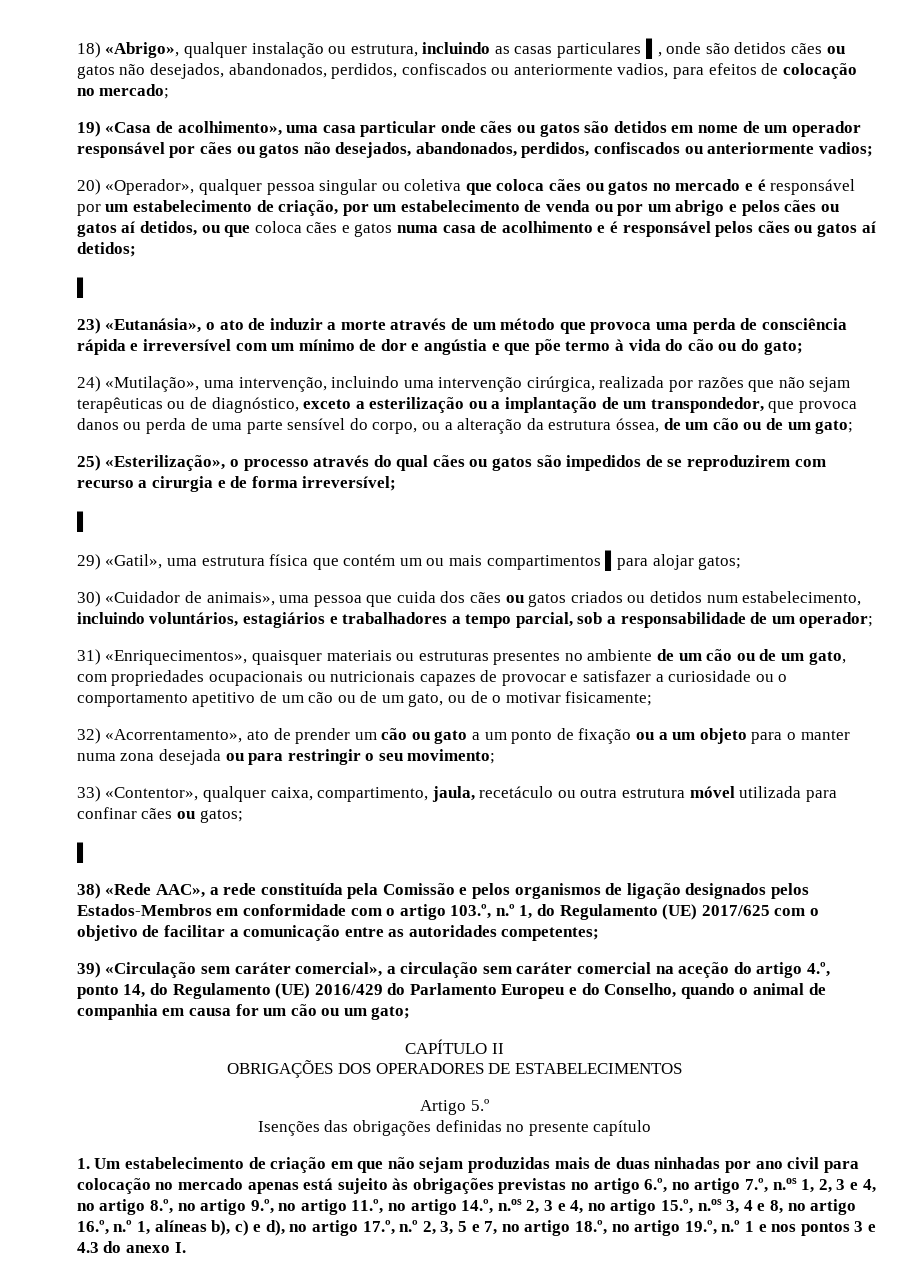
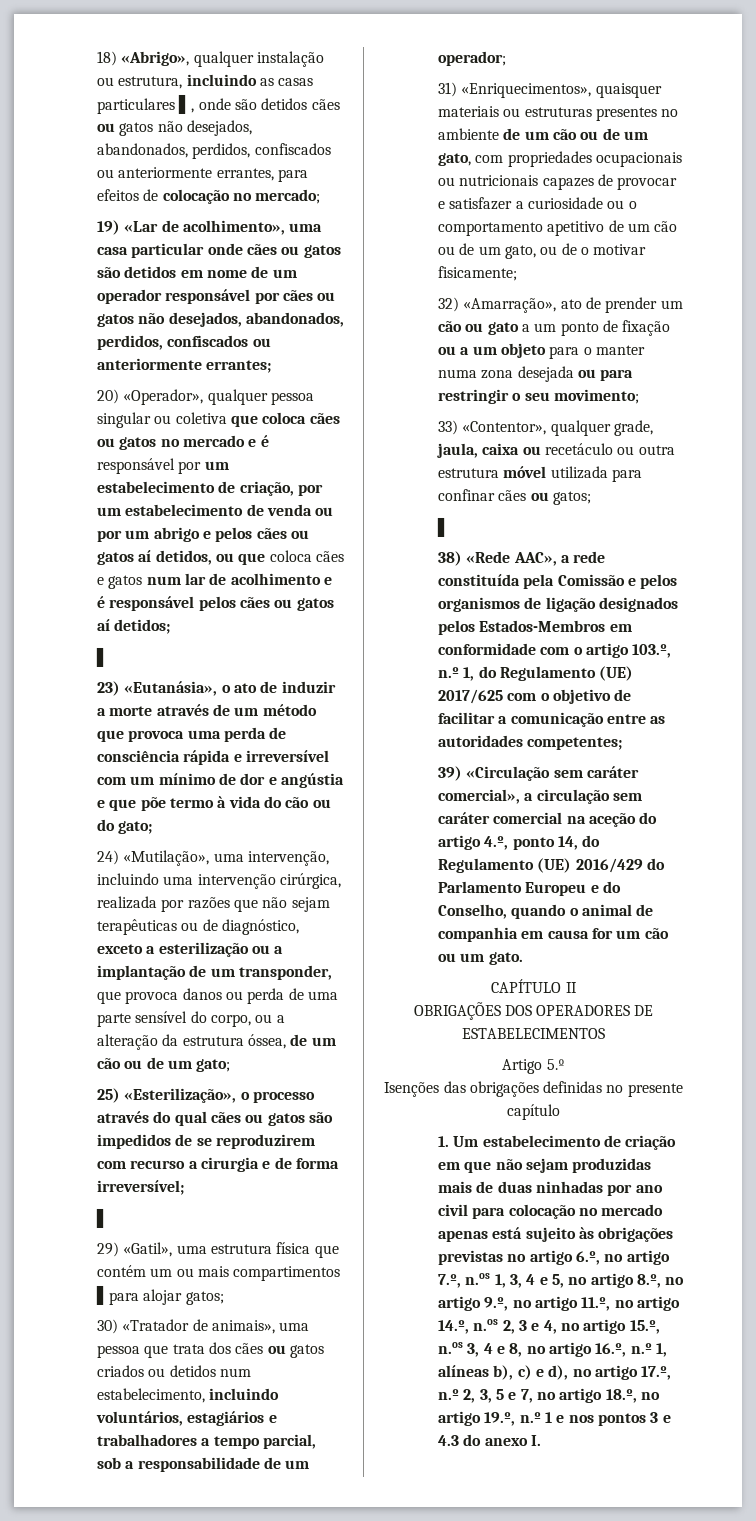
[617,63,669,78] vadios, -> [216,168,274,181] errantes,
[105,122,152,133] «Casa -> [124,221,159,232] «Lar
[818,142,873,157] vadios; -> [206,360,272,373] errantes;
[397,225,476,233] numa casa -> [146,573,206,585] num lar
[650,397,764,413] transpondedor, -> [238,965,332,980] transponder,
[105,591,181,603] «Cuidador -> [122,1319,190,1331] «Tratador
[396,591,436,603] cuida -> [172,1344,205,1354] trata
[105,729,243,743] «Acorrentamento», -> [463,298,557,313] «Amarração»,
[270,786,475,802] caixa, compartimento, jaula, -> [613,420,653,436] [437,443,541,458] grade, jaula, caixa ou
[371,1006,411,1020] gato; -> [488,952,523,965] gato.
[818,1179,876,1193] 2, 3 e 4, -> [509,1274,564,1288] 3, 4 e 5,

